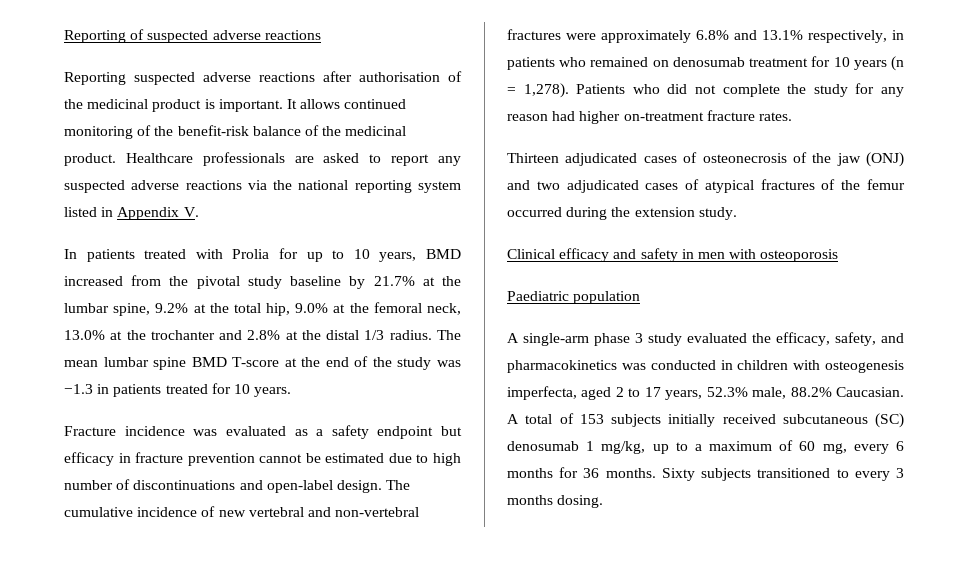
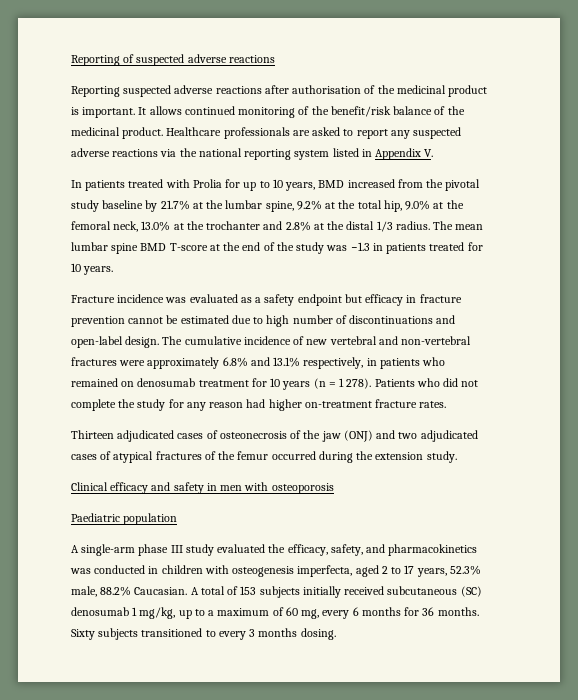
[177,125,249,136] benefit-risk -> [330,106,391,117] benefit/risk
[523,83,569,98] 1,278). -> [339,378,372,389] 1 278).
[635,333,643,343] 3 -> [170,545,183,553] III

